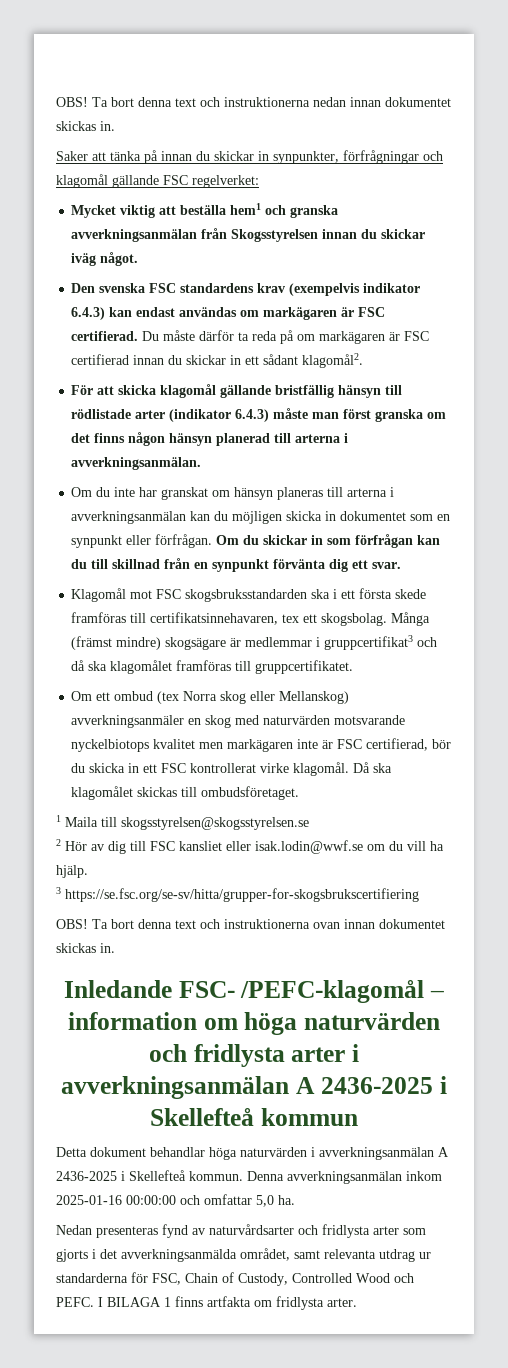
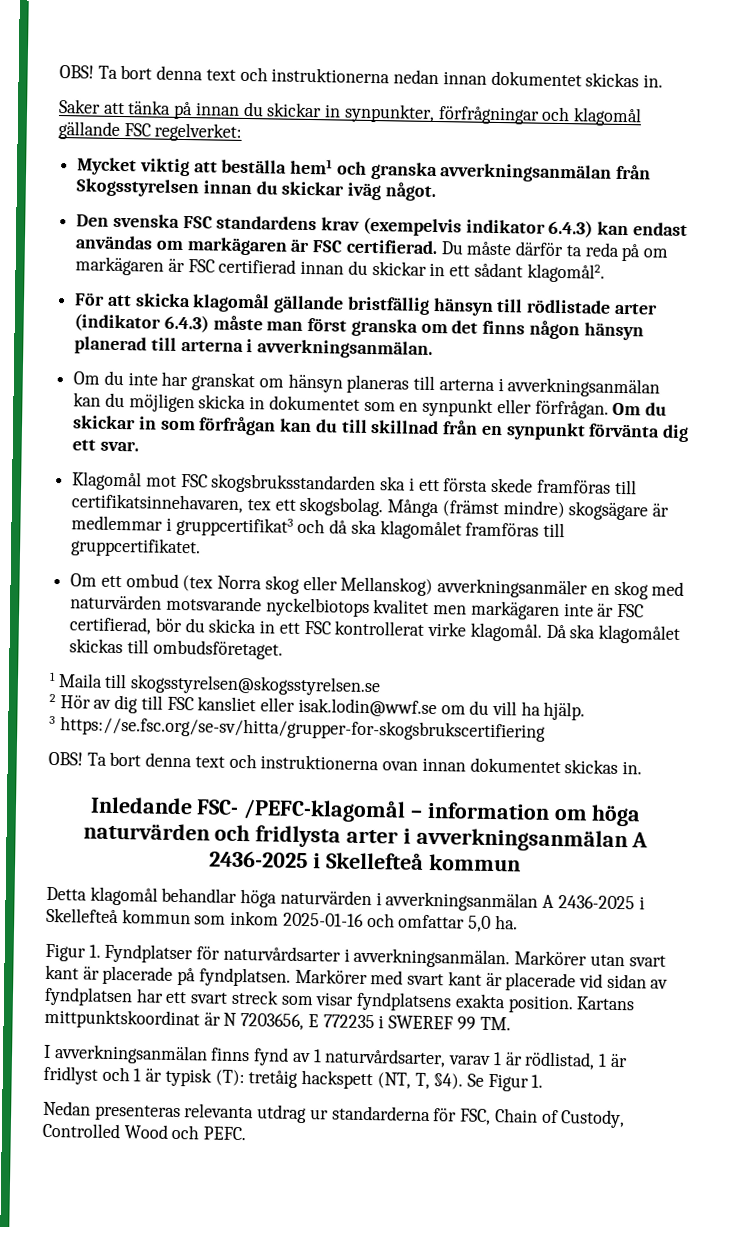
[90,1147,146,1157] dokument -> [89,886,158,906] klagomål
[189,1171,402,1184] kommun. Denna avverkningsanmälan -> [121,909,227,925] kommun som
[126,1195,176,1205] 00:00:00 -> (364, 919) none
[56,1224,426,1238] [56,1248,320,1262] Nedan presenteras fynd av naturvårdsarter och fridlysta arter som gjorts i det avverkningsanmälda området, samt -> [45,943,666,969] [45,964,669,992] [44,986,636,1014] [44,1008,511,1031] [43,1044,628,1070] [43,1065,544,1092] [43,1100,181,1122] Figur 1. Fyndplatser för naturvårdsarter i avverkningsanmälan. Markörer utan svart kant är placerade på fyndplatsen. Markörer med svart kant är placerade vid sidan av fyndplatsen har ett svart streck som visar fyndplatsens exakta position. Kartans mittpunktskoordinat är N 7203656, E 772235 i SWEREF 99 TM. // I avverkningsanmälan finns fynd av 1 naturvårdsarter, varav 1 är rödlistad, 1 är fridlyst och 1 är typisk (T): tretåig hackspett (NT, T, §4). Se Figur 1. // Nedan presenteras
[98,1296,357,1310] I BILAGA 1 finns artfakta om fridlysta arter. -> (247, 1133) none

